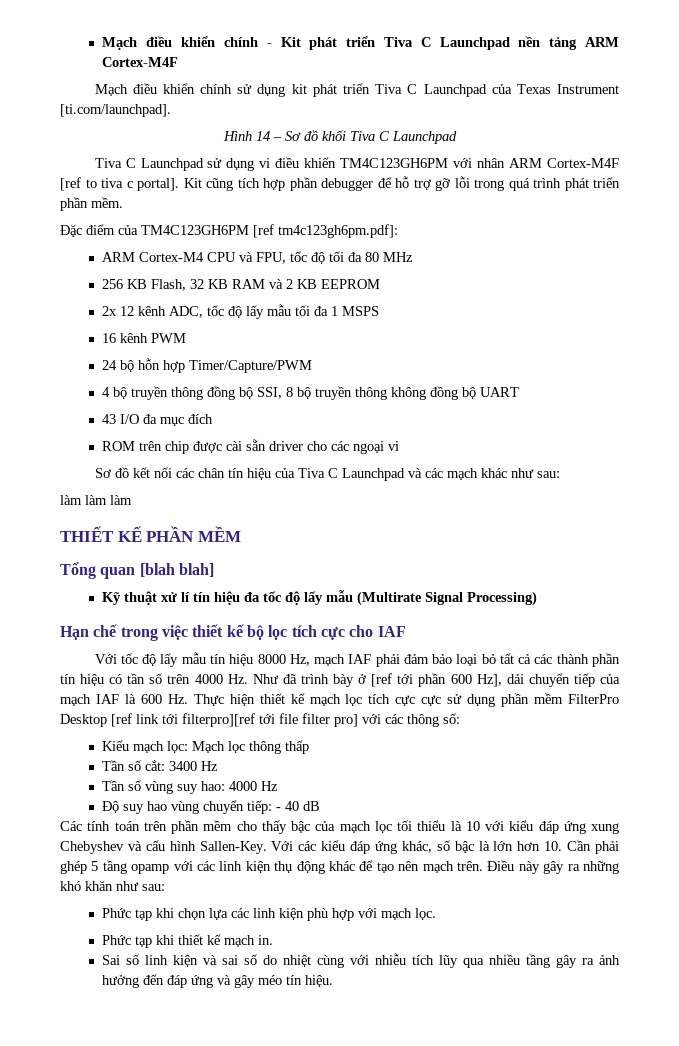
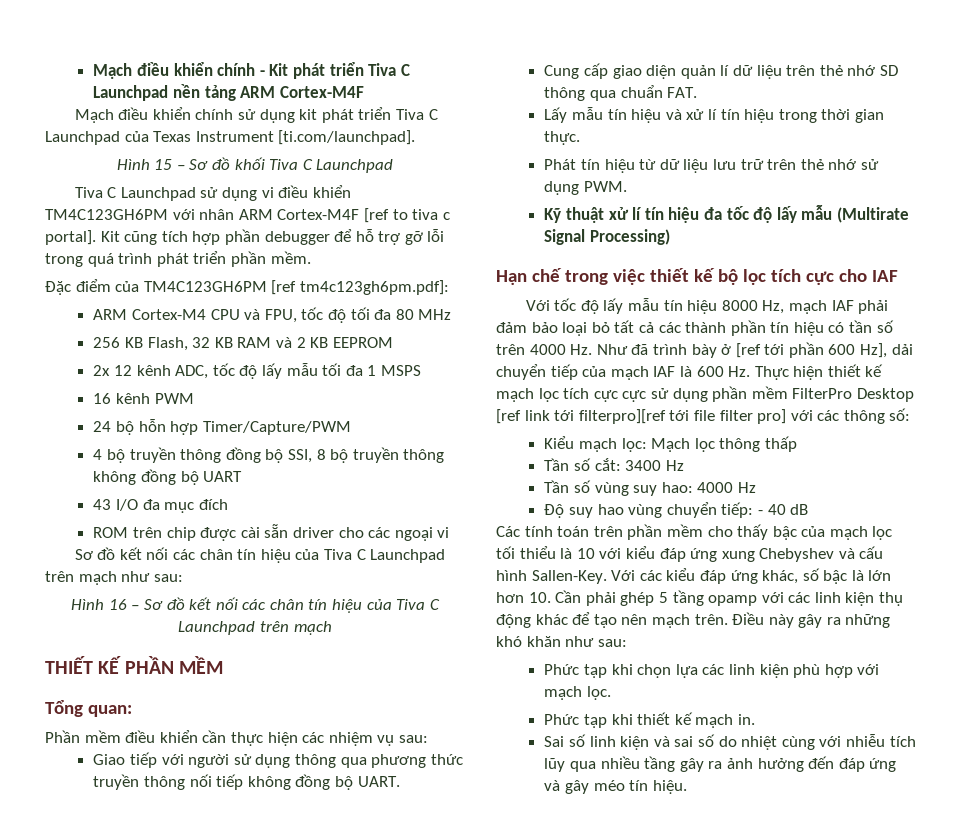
[255,131,270,141] 14 -> [154,159,173,170] 15
[407,468,560,480] [60,495,132,505] và các mạch khác như sau: // làm làm làm -> [45,571,183,585] [71,597,440,613] [178,621,332,635] trên mạch như sau: // Hình 16 – Sơ đồ kết nối các chân tín hiệu của Tiva C Launchpad trên mạch
[100,563,214,579] quan [blah blah] -> [87,705,132,717] [45,730,428,746] [93,752,463,768] [93,774,400,790] [544,63,898,79] [544,85,698,101] [544,107,884,123] [544,131,581,145] [544,159,879,173] [544,181,628,195] quan: // Phần mềm điều khiển cần thực hiện các nhiệm vụ sau: // Giao tiếp với người sử dụng thông qua phương thức truyền thông nối tiếp không đồng bộ UART. // Cung cấp giao diện quản lí dữ liệu trên thẻ nhớ SD thông qua chuẩn FAT. // Lấy mẫu tín hiệu và xử lí tín hiệu trong thời gian thực. // Phát tín hiệu từ dữ liệu lưu trữ trên thẻ nhớ sử dụng PWM.

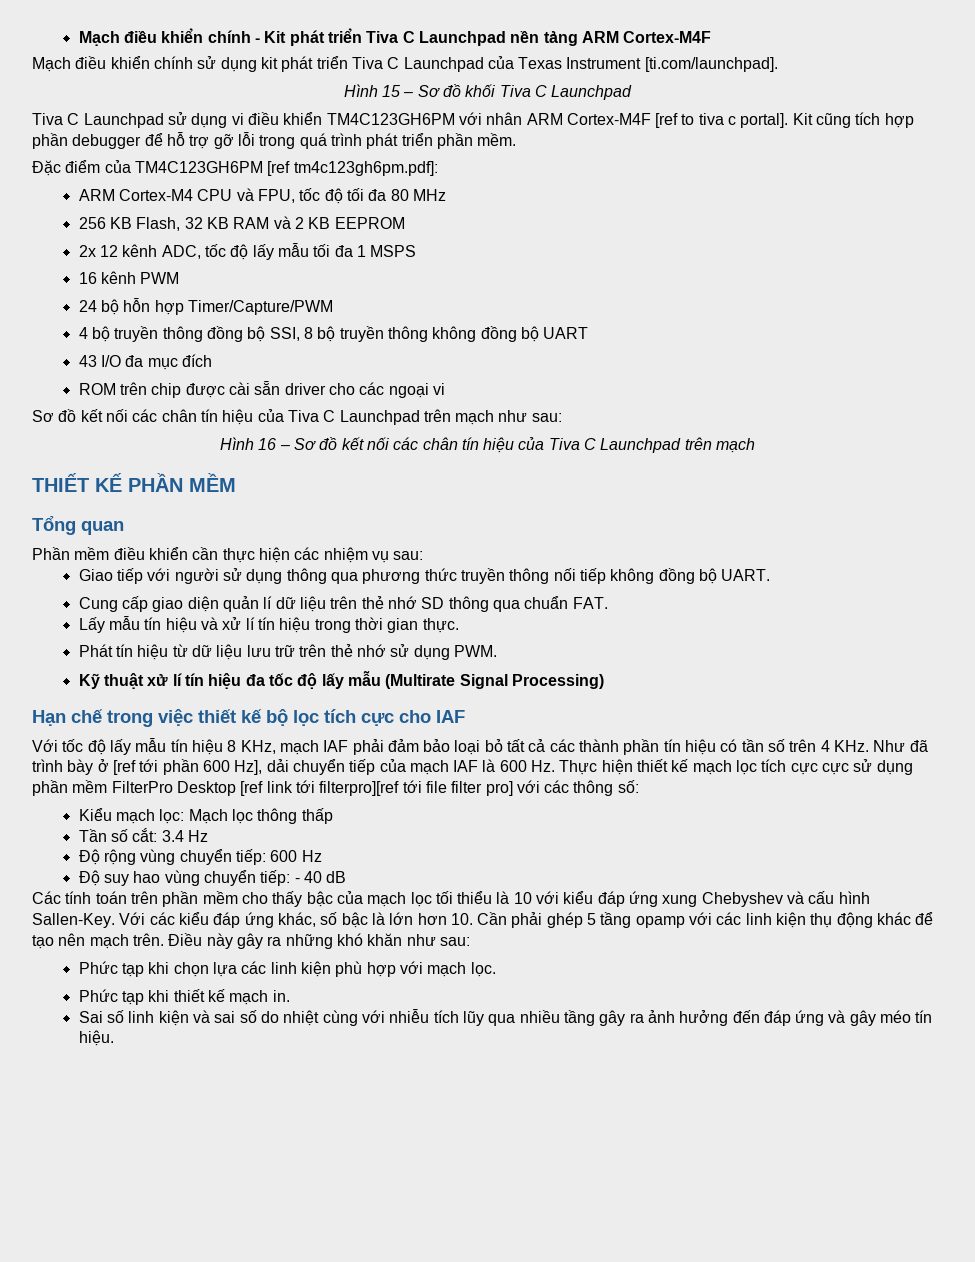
[87,705,132,717] quan: -> [81,521,124,535] quan
[721,300,785,314] 8000 Hz, -> [227,740,276,754] 8 KHz,
[529,344,593,355] 4000 Hz. -> [820,740,869,752] 4 KHz.
[625,460,684,471] [544,480,734,496] 3400 Hz // Tần số vùng suy hao: 4000 -> [161,830,209,842] [78,849,298,865] 3.4 Hz // Độ rộng vùng chuyển tiếp: 600

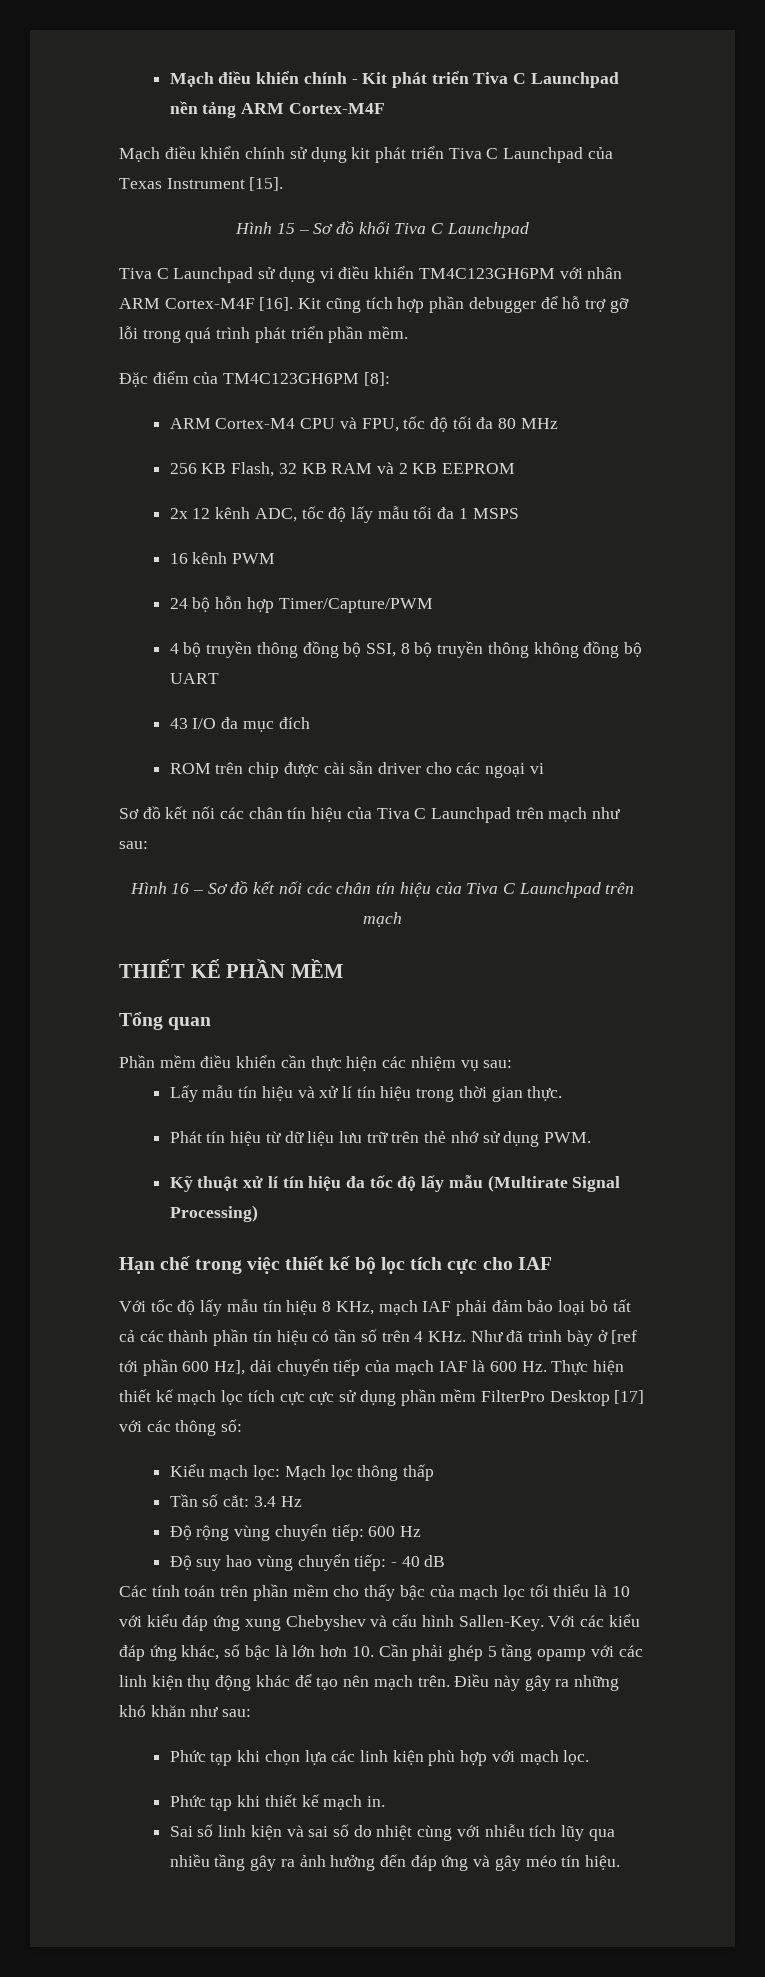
[644,57,778,72] [ti.com/launchpad]. -> [249,177,284,191] [15].
[655,113,789,128] [ref to tiva c portal]. -> [259,297,294,311] [16].
[267,161,438,176] [ref tm4c123gh6pm.pdf]: -> [363,372,390,386] [8]:
[78,568,771,584] [78,596,608,612] // Giao tiếp với người sử dụng thông qua phương thức truyền thông nối tiếp không đồng bộ UART. // Cung cấp giao diện quản lí dữ liệu trên thẻ nhớ SD thông qua chuẩn FAT. -> (513, 1064) none
[240,780,513,796] [ref link tới filterpro][ref tới file filter pro] -> [614,1390,645,1404] [17]

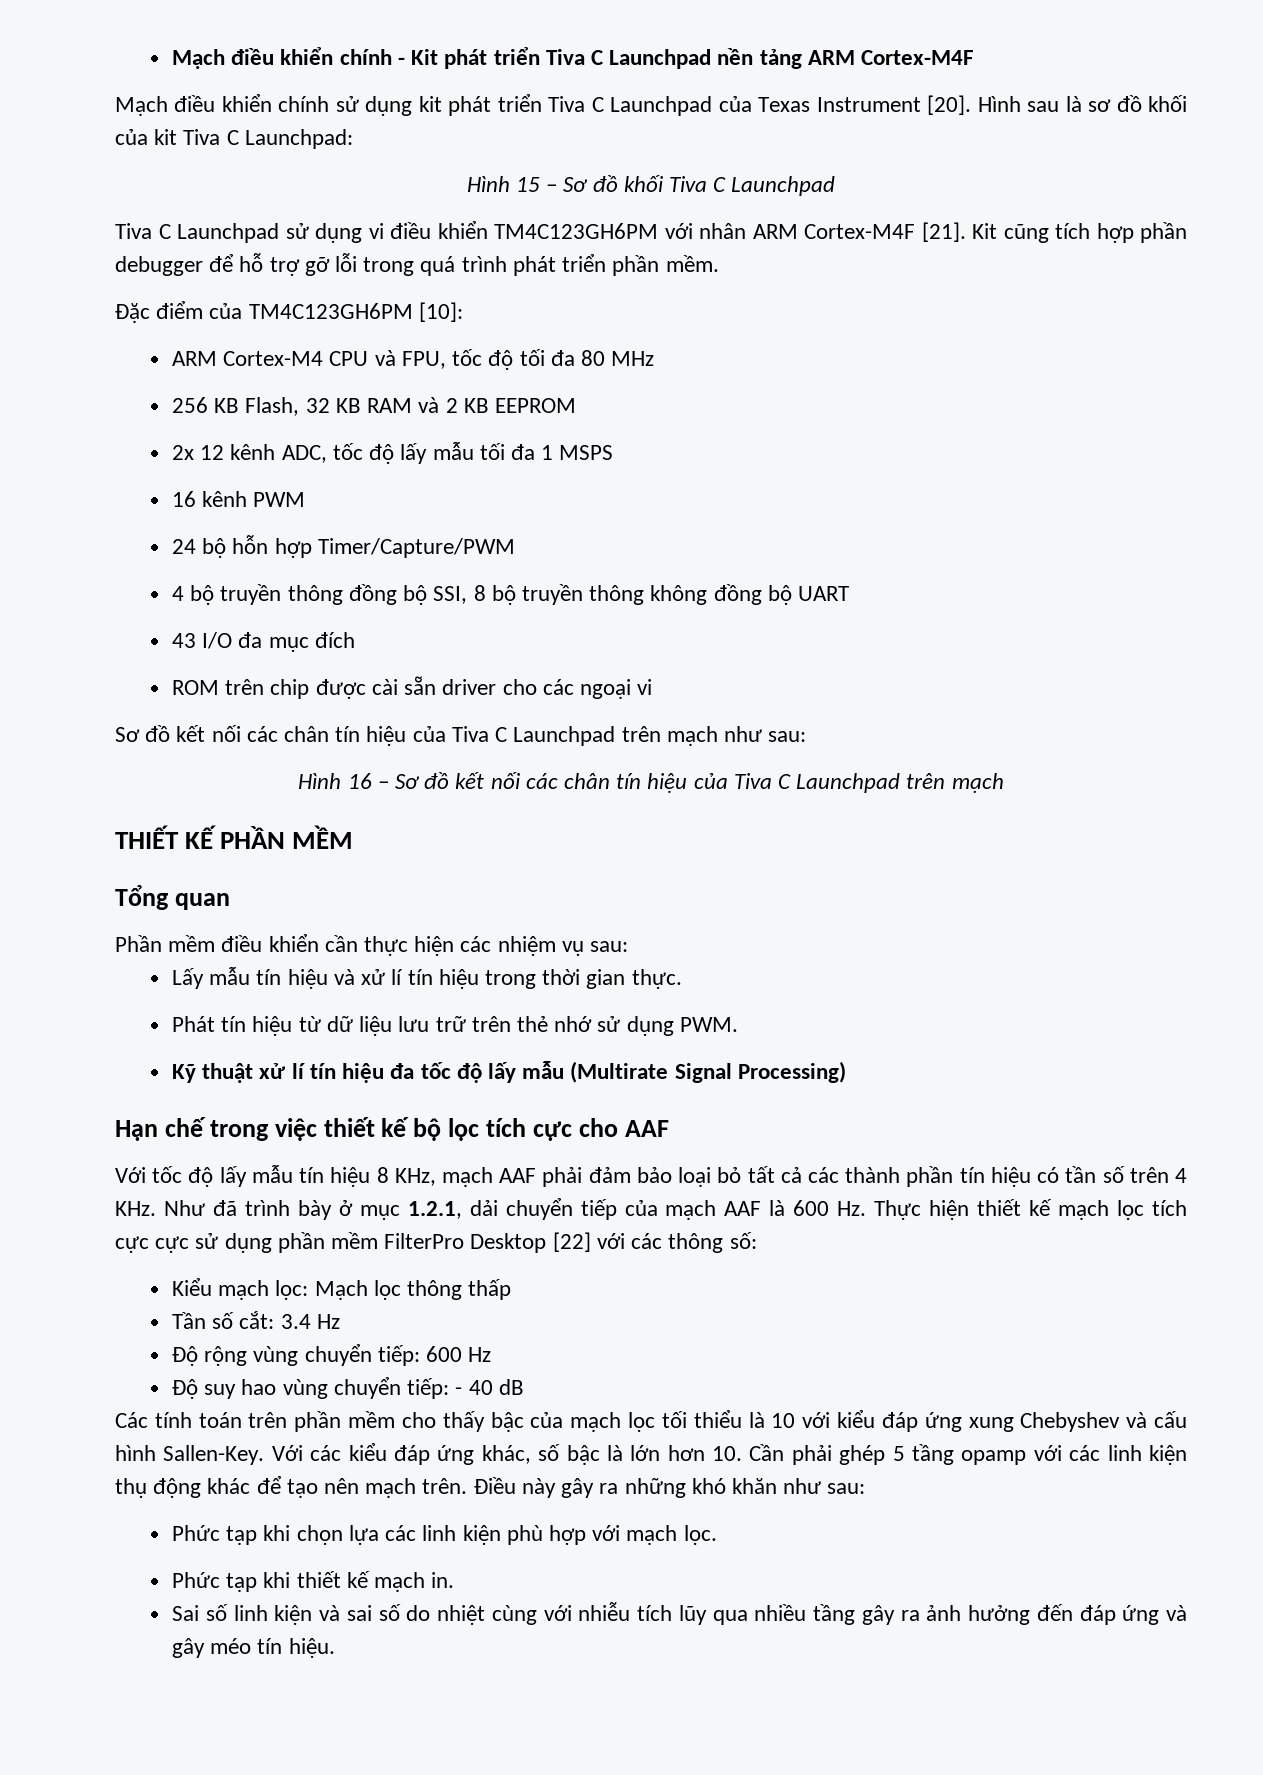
[249,177,284,191] [15]. -> [927,95,1187,115] [115,129,353,149] [20]. Hình sau là sơ đồ khối của kit Tiva C Launchpad:
[259,297,294,311] [16]. -> [921,222,966,242] [21].
[363,372,390,386] [8]: -> [418,302,463,322] [10]:
[517,1257,552,1270] IAF -> [624,1120,669,1137] AAF
[422,1301,452,1312] IAF -> [499,1168,537,1183] AAF
[611,1330,638,1344] [119,1359,246,1376] [ref tới phần 600 Hz], -> [359,1201,462,1220] mục 1.2.1,
[438,1361,468,1372] IAF -> [724,1201,762,1216] AAF
[614,1390,645,1404] [17] -> [552,1232,591,1252] [22]

